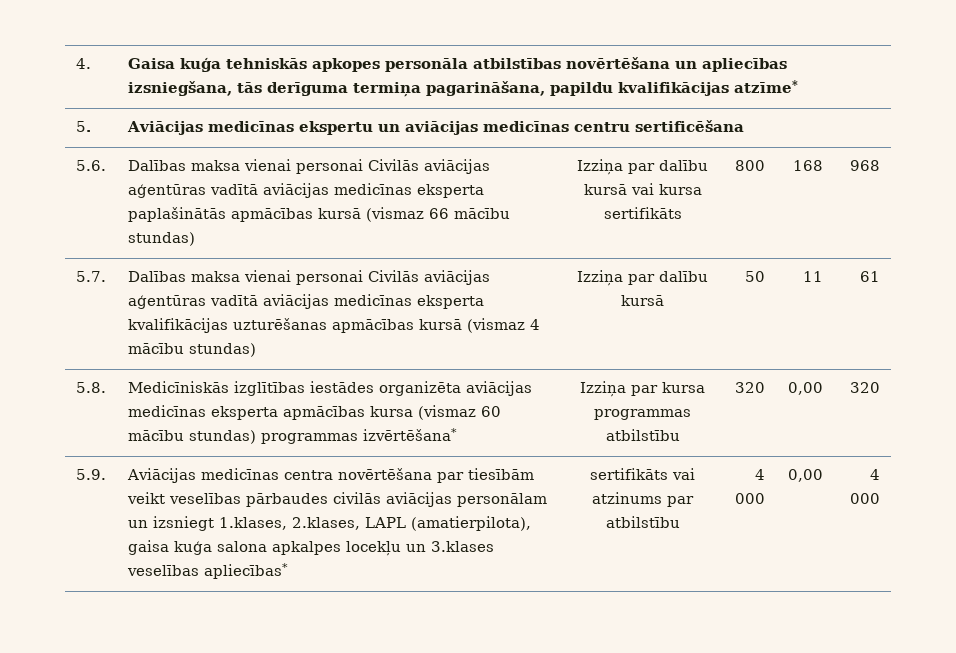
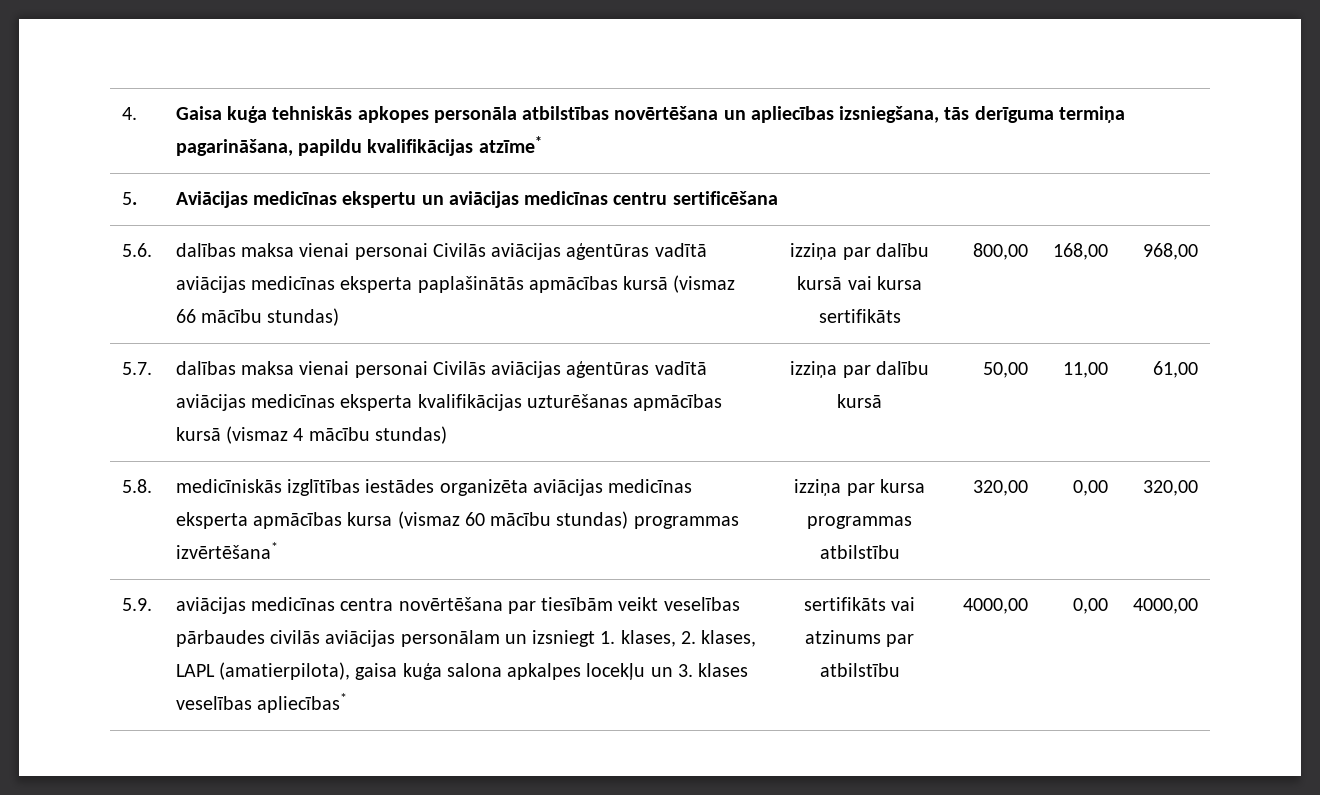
[127,160,186,171] Dalības -> [175,243,236,257] dalības
[577,159,623,175] Izziņa -> [790,243,838,260] izziņa
[735,160,766,171] [793,160,824,171] [850,160,881,171] 800 | 168 | 968 -> [973,243,1029,260] [1053,243,1109,260] [1143,243,1199,260] 800,00 | 168,00 | 968,00
[127,271,186,282] Dalības -> [175,361,236,375] dalības
[577,270,623,286] Izziņa -> [790,361,838,378] izziņa
[745,271,766,282] [803,271,824,282] [860,271,881,282] 50 | 11 | 61 -> [983,362,1029,378] [1063,362,1109,378] [1153,361,1199,378] 50,00 | 11,00 | 61,00
[127,381,229,393] Medicīniskās -> [175,479,282,493] medicīniskās
[580,381,626,397] Izziņa -> [794,479,842,496] izziņa
[735,382,766,393] [788,382,824,395] [850,382,881,393] 320 | 0,00 | 320 -> [973,480,1029,496] [1073,480,1109,496] [1143,480,1199,496] 320,00 | 0,00 | 320,00
[126,468,196,483] Aviācijas -> [175,597,246,614] aviācijas
[218,517,360,530] 1.klases, 2.klases, -> [600,630,757,647] 1. klases, 2. klases,
[430,541,494,552] 3.klases -> [677,663,749,677] 3. klases
[755,469,766,480] [735,493,766,504] [788,469,824,482] [870,469,881,480] [850,493,881,504] 4 000 | 0,00 | 4 000 -> [963,598,1029,614] [1073,598,1109,614] [1133,598,1199,614] 4000,00 | 0,00 | 4000,00

